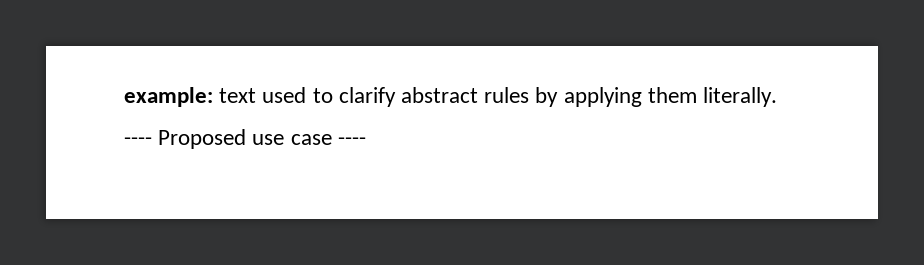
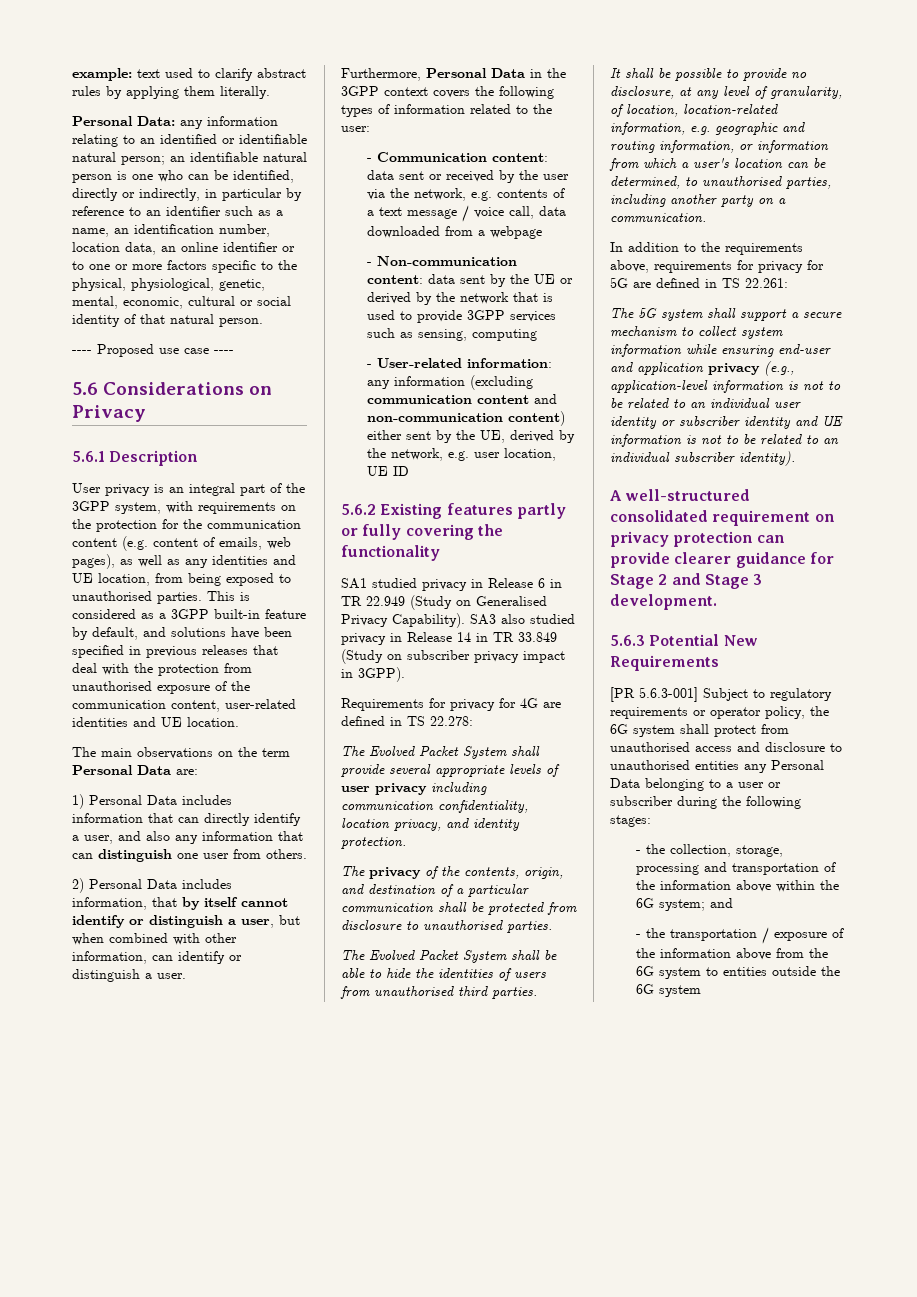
(778, 97) none -> [72,116,278,129] [72,134,307,147] [72,152,307,165] [72,170,294,183] [72,188,302,201] [72,206,283,216] [72,224,270,237] [72,242,295,255] [72,260,297,273] [72,278,265,291] [72,296,291,309] [72,314,263,327] // Personal Data: any information relating to an identified or identifiable natural person; an identifiable natural person is one who can be identified, directly or indirectly, in particular by reference to an identifier such as a name, an identification number, location data, an online identifier or to one or more factors specific to the physical, physiological, genetic, mental, economic, cultural or social identity of that natural person.
(366, 141) none -> [72,382,273,395] [72,405,146,422] [72,450,199,466] [72,483,305,496] [72,501,296,514] [72,519,301,532] [72,536,291,551] [72,554,296,569] [72,573,291,586] [72,591,250,604] [72,609,306,619] [72,627,292,640] [72,645,278,658] [72,663,252,676] [72,681,250,694] [72,699,296,712] [72,717,239,727] [72,747,290,759] [72,765,198,775] [72,794,232,809] [72,813,301,826] [72,831,303,844] [72,849,307,862] [72,878,232,893] [72,897,288,910] [72,915,300,928] [72,933,237,945] [72,951,242,964] [72,969,186,982] [341,68,566,81] [341,86,554,99] [341,104,552,117] [341,126,370,132] [367,152,549,162] [367,170,570,183] [367,188,566,201] [367,205,567,222] [367,226,543,239] [367,256,518,266] [367,274,574,287] [367,292,554,305] [367,310,557,323] [367,328,538,341] [367,358,553,368] [367,375,534,390] [367,394,558,404] [367,411,566,426] [367,430,576,443] [367,448,557,461] [367,466,410,476] [341,503,566,519] [341,524,503,540] [341,545,440,561] [341,578,562,591] [341,595,547,610] [341,613,575,628] [341,632,557,645] [341,649,565,664] [341,667,405,682] [341,698,561,711] [341,716,473,726] [341,746,540,759] [341,764,560,777] [341,782,487,795] [341,800,528,813] [341,818,520,831] [341,837,406,849] [341,866,563,879] [341,884,529,897] [341,902,577,915] [341,920,552,933] [341,950,557,963] [341,968,546,981] [340,986,537,999] [610,68,807,81] [610,86,842,99] [610,104,778,117] [610,122,805,135] [610,140,829,153] [609,158,826,171] [610,176,831,189] [610,194,786,207] [610,213,706,223] [610,242,803,255] [610,260,824,273] [610,277,788,288] [610,308,842,321] [610,326,783,339] [610,344,831,357] [610,361,794,376] [610,380,841,393] [610,398,801,409] [610,416,843,429] [610,434,839,447] [610,451,795,466] [610,489,751,501] [610,510,835,526] [610,531,785,547] [610,552,834,568] [610,573,763,589] [610,594,717,610] [610,634,758,646] [610,655,719,671] [610,687,832,702] [610,706,829,719] [610,724,789,737] [610,742,842,752] [610,760,824,773] [610,778,781,791] [610,796,801,809] [610,815,651,827] [636,844,784,857] [636,862,837,875] [636,880,840,892] [636,898,734,911] [636,927,845,944] [636,948,829,960] [636,966,841,979] [636,984,702,997] // 5.6 Considerations on Privacy // 5.6.1 Description // User privacy is an integral part of the 3GPP system, with requirements on the protection for the communication content (e.g. content of emails, web pages), as well as any identities and UE location, from being exposed to unauthorised parties. This is considered as a 3GPP built-in feature by default, and solutions have been specified in previous releases that deal with the protection from unauthorised exposure of the communication content, user-related identities and UE location. // The main observations on the term Personal Data are: // 1) Personal Data includes information that can directly identify a user, and also any information that can distinguish one user from others. // 2) Personal Data includes information, that by itself cannot identify or distinguish a user, but when combined with other information, can identify or distinguish a user. // Furthermore, Personal Data in the 3GPP context covers the following types of information related to the user: // - Communication content: data sent or received by the user via the network, e.g. contents of a text message / voice call, data downloaded from a webpage // - Non-communication content: data sent by the UE or derived by the network that is used to provide 3GPP services such as sensing, computing // - User-related information: any information (excluding communication content and non-communication content) either sent by the UE, derived by the network, e.g. user location, UE ID // 5.6.2 Existing features partly or fully covering the functionality // SA1 studied privacy in Release 6 in TR 22.949 (Study on Generalised Privacy Capability). SA3 also studied privacy in Release 14 in TR 33.849 (Study on subscriber privacy impact in 3GPP). // Requirements for privacy for 4G are defined in TS 22.278: // The Evolved Packet System shall provide several appropriate levels of user privacy including communication confidentiality, location privacy, and identity protection. // The privacy of the contents, origin, and destination of a particular communication shall be protected from disclosure to unauthorised parties. // The Evolved Packet System shall be able to hide the identities of users from unauthorised third parties. // It shall be possible to provide no disclosure, at any level of granularity, of location, location-related information, e.g. geographic and routing information, or information from which a user's location can be determined, to unauthorised parties, including another party on a communication. // In addition to the requirements above, requirements for privacy for 5G are defined in TS 22.261: // The 5G system shall support a secure mechanism to collect system information while ensuring end-user and application privacy (e.g., application-level information is not to be related to an individual user identity or subscriber identity and UE information is not to be related to an individual subscriber identity). // A well-structured consolidated requirement on privacy protection can provide clearer guidance for Stage 2 and Stage 3 development. // 5.6.3 Potential New Requirements // [PR 5.6.3-001] Subject to regulatory requirements or operator policy, the 6G system shall protect from unauthorised access and disclosure to unauthorised entities any Personal Data belonging to a user or subscriber during the following stages: // - the collection, storage, processing and transportation of the information above within the 6G system; and // - the transportation / exposure of the information above from the 6G system to entities outside the 6G system

